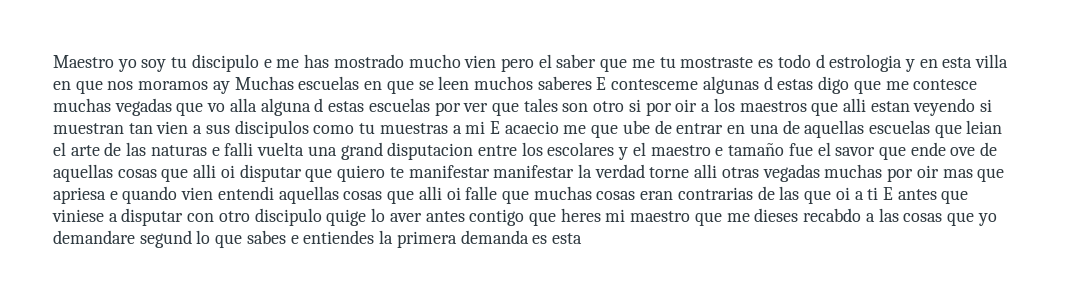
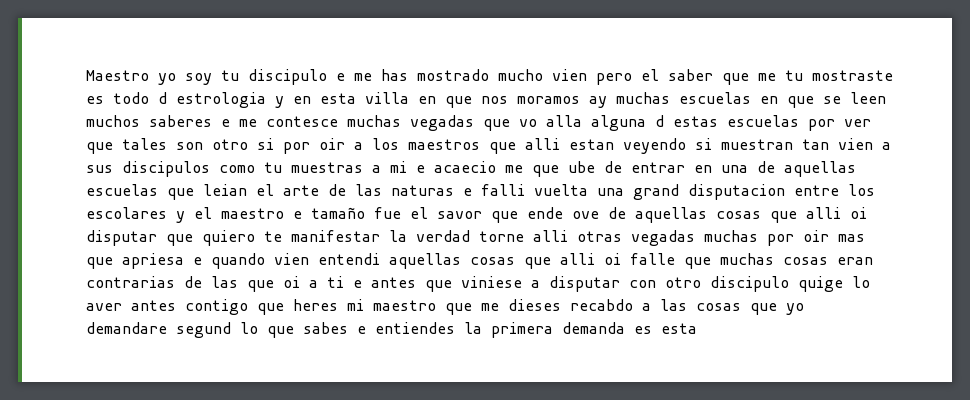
[234,76,294,90] Muchas -> [616,92,670,104] muchas
[596,76,881,94] E contesceme algunas d estas digo que -> [221,119,230,127] e
[489,121,500,134] E -> [416,165,425,173] e
[493,165,575,178] manifestar -> (380, 236) none
[882,187,893,200] E -> [353,280,362,288] e

